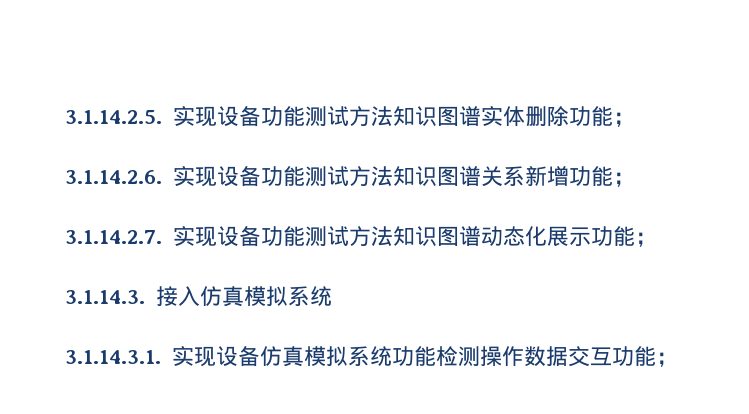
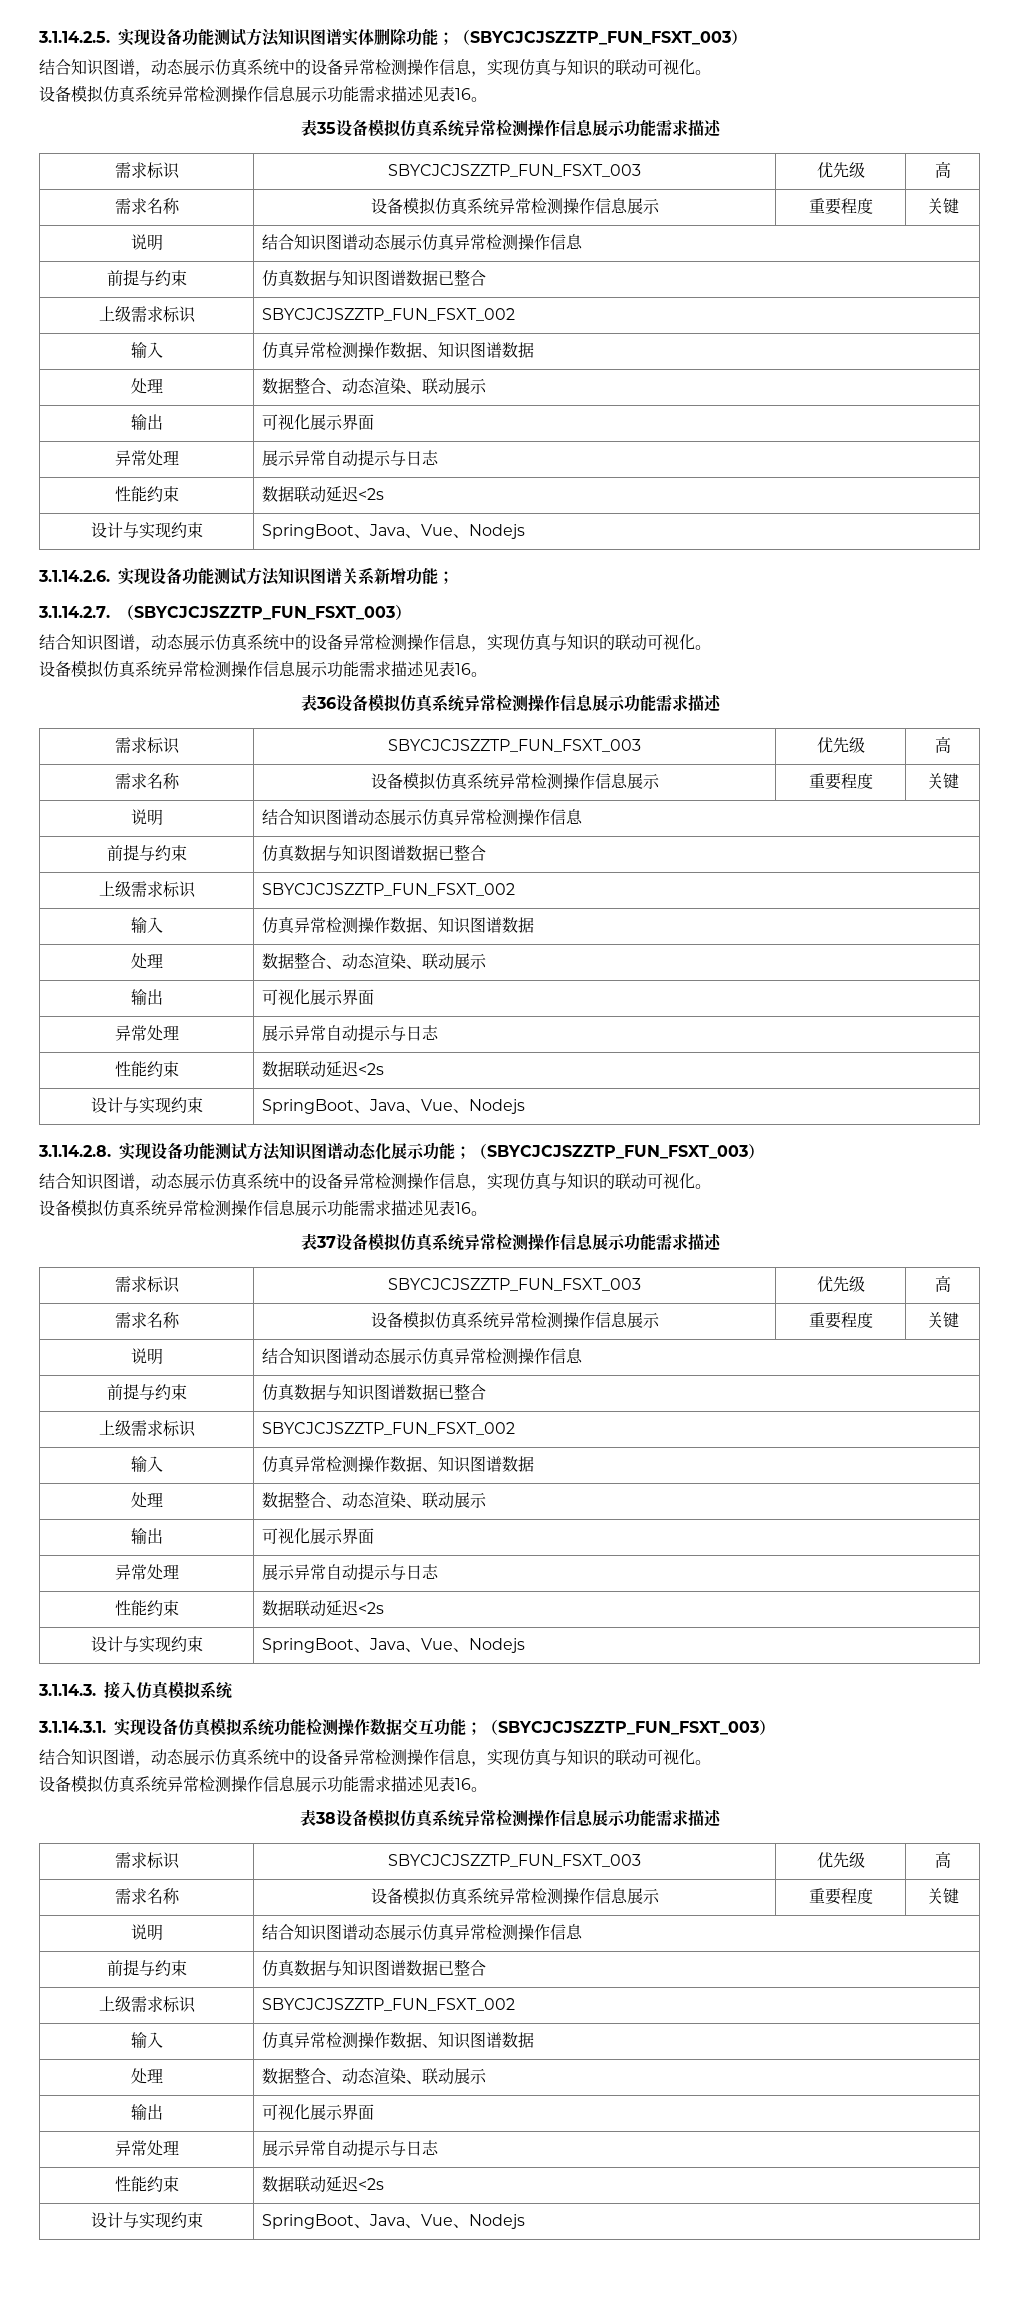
(635, 119) none -> [454,29,747,45] [39,58,711,77] [39,85,487,103] [300,119,721,138] [114,162,180,179] [388,164,641,177] [816,162,865,178] [934,161,951,178] [114,198,180,214] [370,197,660,215] [808,198,873,215] [926,198,959,214] [130,234,163,251] [262,233,584,251] [106,269,187,286] [262,269,487,287] [98,306,196,323] [262,308,516,321] [130,342,163,358] [262,341,535,359] [130,378,163,394] [262,377,488,395] [130,414,163,430] [262,414,375,430] [114,450,179,466] [262,449,440,467] [114,486,179,502] [262,486,385,503] [90,522,203,539] [262,524,526,539] （SBYCJCJSZZTP_FUN_FSXT_003） // 结合知识图谱，动态展示仿真系统中的设备异常检测操作信息，实现仿真与知识的联动可视化。 // 设备模拟仿真系统异常检测操作信息展示功能需求描述见表16。 // 表35设备模拟仿真系统异常检测操作信息展示功能需求描述 // 需求标识 | SBYCJCJSZZTP_FUN_FSXT_003 | 优先级 | 高 // 需求名称 | 设备模拟仿真系统异常检测操作信息展示 | 重要程度 | 关键 // 说明 | 结合知识图谱动态展示仿真异常检测操作信息 // 前提与约束 | 仿真数据与知识图谱数据已整合 // 上级需求标识 | SBYCJCJSZZTP_FUN_FSXT_002 // 输入 | 仿真异常检测操作数据、知识图谱数据 // 处理 | 数据整合、动态渲染、联动展示 // 输出 | 可视化展示界面 // 异常处理 | 展示异常自动提示与日志 // 性能约束 | 数据联动延迟<2s // 设计与实现约束 | SpringBoot、Java、Vue、Nodejs
(162, 237) none -> [118,604,411,620] [39,633,711,652] [39,660,487,678] [300,694,721,713] [114,737,180,754] [388,739,641,752] [816,737,865,753] [934,736,951,753] [114,773,180,789] [370,772,660,790] [808,773,873,790] [926,773,959,789] [130,809,163,826] [262,808,584,826] [106,844,187,861] [262,844,487,862] [98,881,196,898] [262,883,516,896] [130,917,163,933] [262,916,535,934] [130,953,163,969] [262,952,488,970] [130,989,163,1005] [262,989,375,1005] [114,1025,179,1041] [262,1024,440,1042] [114,1061,179,1077] [262,1061,385,1078] [90,1097,203,1114] [262,1099,526,1114] [38,1145,111,1157] （SBYCJCJSZZTP_FUN_FSXT_003） // 结合知识图谱，动态展示仿真系统中的设备异常检测操作信息，实现仿真与知识的联动可视化。 // 设备模拟仿真系统异常检测操作信息展示功能需求描述见表16。 // 表36设备模拟仿真系统异常检测操作信息展示功能需求描述 // 需求标识 | SBYCJCJSZZTP_FUN_FSXT_003 | 优先级 | 高 // 需求名称 | 设备模拟仿真系统异常检测操作信息展示 | 重要程度 | 关键 // 说明 | 结合知识图谱动态展示仿真异常检测操作信息 // 前提与约束 | 仿真数据与知识图谱数据已整合 // 上级需求标识 | SBYCJCJSZZTP_FUN_FSXT_002 // 输入 | 仿真异常检测操作数据、知识图谱数据 // 处理 | 数据整合、动态渲染、联动展示 // 输出 | 可视化展示界面 // 异常处理 | 展示异常自动提示与日志 // 性能约束 | 数据联动延迟<2s // 设计与实现约束 | SpringBoot、Java、Vue、Nodejs // 3.1.14.2.8.
(657, 239) none -> [471,1143,764,1159] [39,1172,711,1191] [39,1199,487,1217] [300,1233,721,1252] [114,1276,180,1293] [388,1278,641,1291] [816,1276,865,1292] [934,1275,951,1292] [114,1312,180,1328] [370,1311,660,1329] [808,1312,873,1329] [926,1312,959,1328] [130,1348,163,1365] [262,1347,584,1365] [106,1383,187,1400] [262,1383,487,1401] [98,1420,196,1437] [262,1422,516,1435] [130,1456,163,1472] [262,1455,535,1473] [130,1492,163,1508] [262,1491,488,1509] [130,1528,163,1544] [262,1528,375,1544] [114,1564,179,1580] [262,1563,440,1581] [114,1600,179,1616] [262,1600,385,1617] [90,1636,203,1653] [262,1638,526,1653] （SBYCJCJSZZTP_FUN_FSXT_003） // 结合知识图谱，动态展示仿真系统中的设备异常检测操作信息，实现仿真与知识的联动可视化。 // 设备模拟仿真系统异常检测操作信息展示功能需求描述见表16。 // 表37设备模拟仿真系统异常检测操作信息展示功能需求描述 // 需求标识 | SBYCJCJSZZTP_FUN_FSXT_003 | 优先级 | 高 // 需求名称 | 设备模拟仿真系统异常检测操作信息展示 | 重要程度 | 关键 // 说明 | 结合知识图谱动态展示仿真异常检测操作信息 // 前提与约束 | 仿真数据与知识图谱数据已整合 // 上级需求标识 | SBYCJCJSZZTP_FUN_FSXT_002 // 输入 | 仿真异常检测操作数据、知识图谱数据 // 处理 | 数据整合、动态渲染、联动展示 // 输出 | 可视化展示界面 // 异常处理 | 展示异常自动提示与日志 // 性能约束 | 数据联动延迟<2s // 设计与实现约束 | SpringBoot、Java、Vue、Nodejs
(678, 359) none -> [482,1719,775,1735] [39,1748,711,1767] [39,1775,487,1793] [300,1809,721,1828] [114,1852,180,1869] [388,1854,641,1867] [816,1852,865,1868] [934,1851,951,1868] [114,1888,180,1904] [370,1887,660,1905] [808,1888,873,1905] [926,1888,959,1904] [130,1924,163,1941] [262,1923,584,1941] [106,1959,187,1976] [262,1959,487,1977] [98,1996,196,2013] [262,1998,516,2011] [130,2032,163,2048] [262,2031,535,2049] [130,2068,163,2084] [262,2067,488,2085] [130,2104,163,2120] [262,2104,375,2120] [114,2140,179,2156] [262,2139,440,2157] [114,2176,179,2192] [262,2176,385,2193] [90,2212,203,2229] [262,2214,526,2229] （SBYCJCJSZZTP_FUN_FSXT_003） // 结合知识图谱，动态展示仿真系统中的设备异常检测操作信息，实现仿真与知识的联动可视化。 // 设备模拟仿真系统异常检测操作信息展示功能需求描述见表16。 // 表38设备模拟仿真系统异常检测操作信息展示功能需求描述 // 需求标识 | SBYCJCJSZZTP_FUN_FSXT_003 | 优先级 | 高 // 需求名称 | 设备模拟仿真系统异常检测操作信息展示 | 重要程度 | 关键 // 说明 | 结合知识图谱动态展示仿真异常检测操作信息 // 前提与约束 | 仿真数据与知识图谱数据已整合 // 上级需求标识 | SBYCJCJSZZTP_FUN_FSXT_002 // 输入 | 仿真异常检测操作数据、知识图谱数据 // 处理 | 数据整合、动态渲染、联动展示 // 输出 | 可视化展示界面 // 异常处理 | 展示异常自动提示与日志 // 性能约束 | 数据联动延迟<2s // 设计与实现约束 | SpringBoot、Java、Vue、Nodejs

